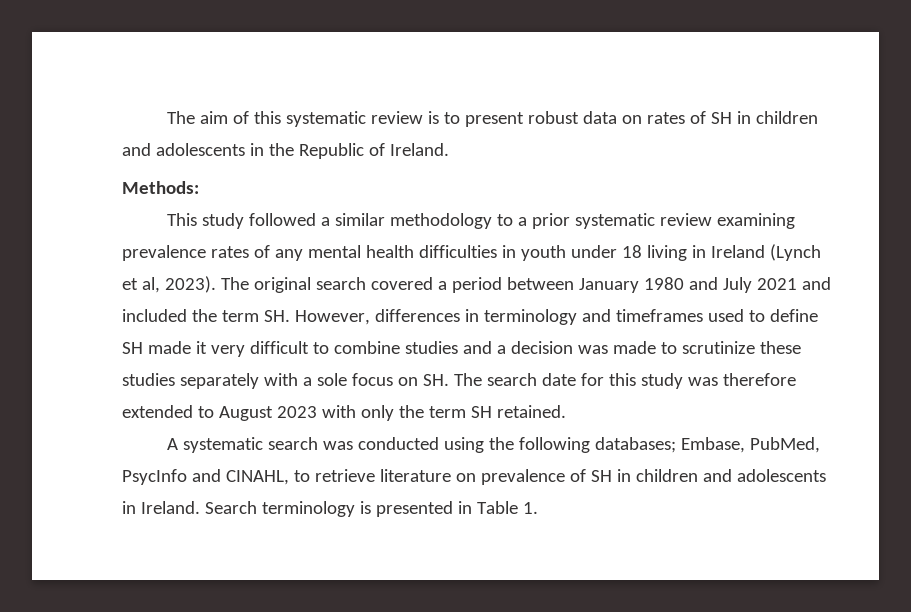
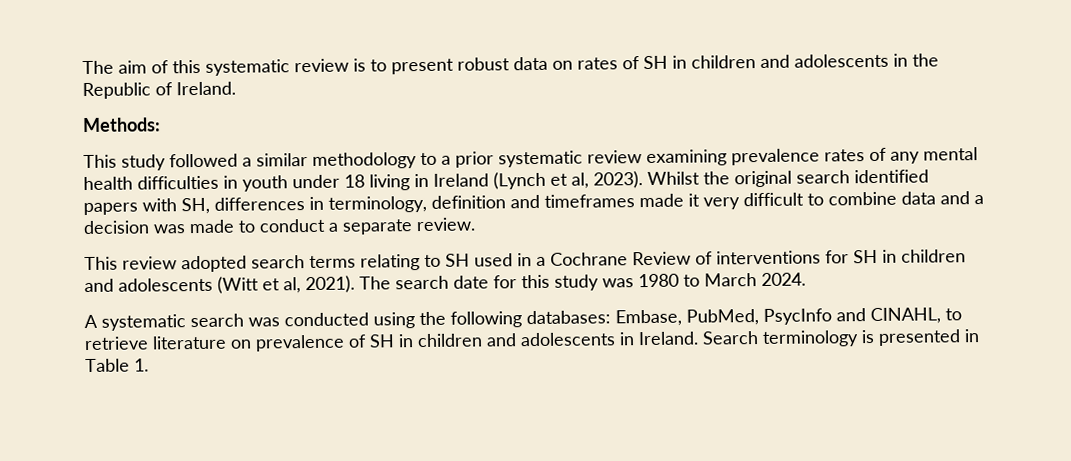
[220,277,831,293] [122,309,818,325] [122,342,143,354] The original search covered a period between January 1980 and July 2021 and included the term SH. However, differences in terminology and timeframes used to define SH -> [647,169,929,188] [83,194,635,216] Whilst the original search identified papers with SH, differences in terminology, definition and timeframes
[404,341,458,354] studies -> [901,191,936,205] data
[681,341,801,354] [122,373,449,389] scrutinize these studies separately with a sole focus on SH. -> [259,217,475,235] [84,249,966,273] [84,275,355,294] conduct a separate review. // This review adopted search terms relating to SH used in a Cochrane Review of interventions for SH in children and adolescents (Witt et al, 2021).
[722,373,796,386] [122,405,566,421] therefore extended to August 2023 with only the term SH retained. -> [638,272,806,288] 1980 to March 2024.
[594,437,676,453] databases; -> [526,310,611,325] databases:

